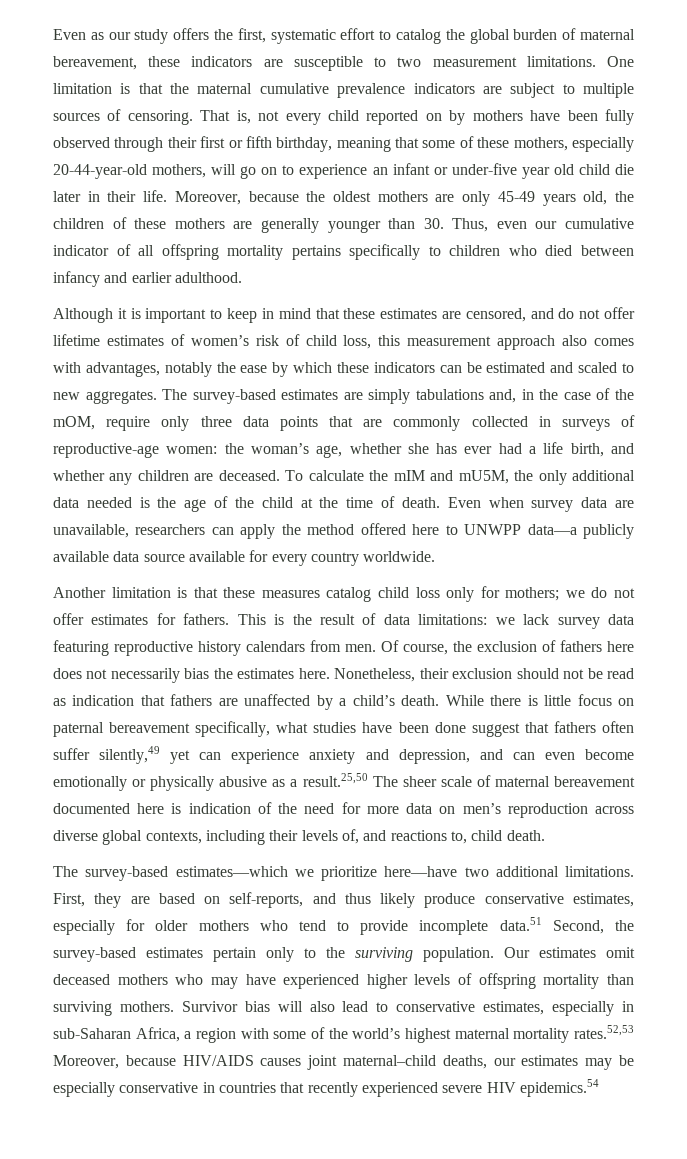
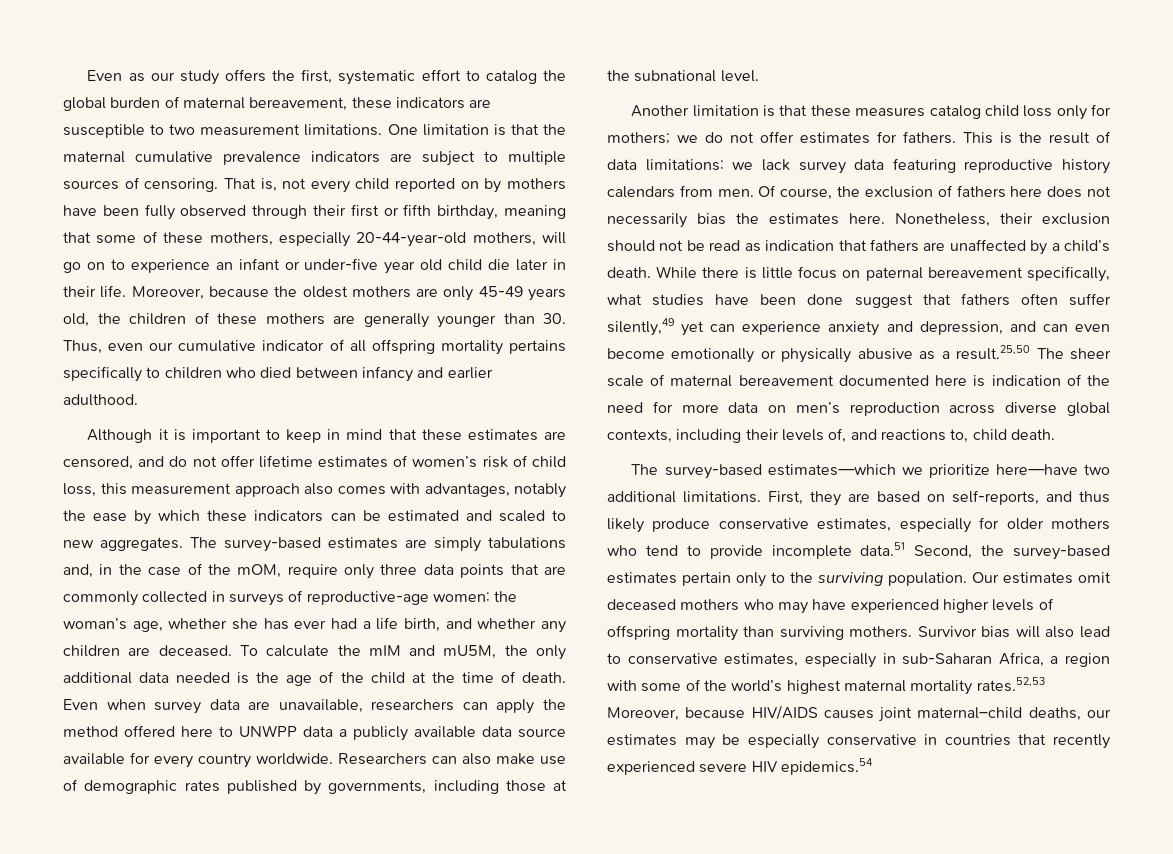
[527,524,577,535] data—a -> [303,726,347,737] data a
(436, 556) none -> [338,753,566,765] [63,779,567,795] [607,70,759,82] Researchers can also make use of demographic rates published by governments, including those at the subnational level.

